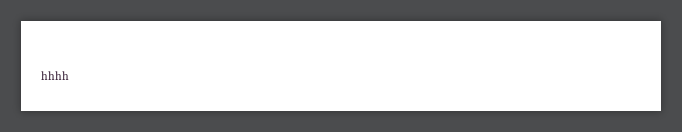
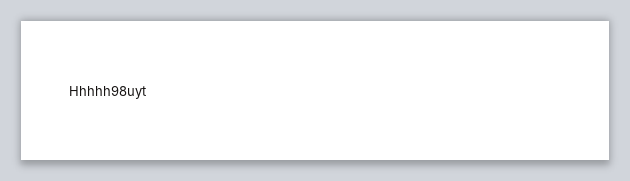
[41,71,69,80] hhhh -> [69,85,146,99] Hhhhh98uyt

